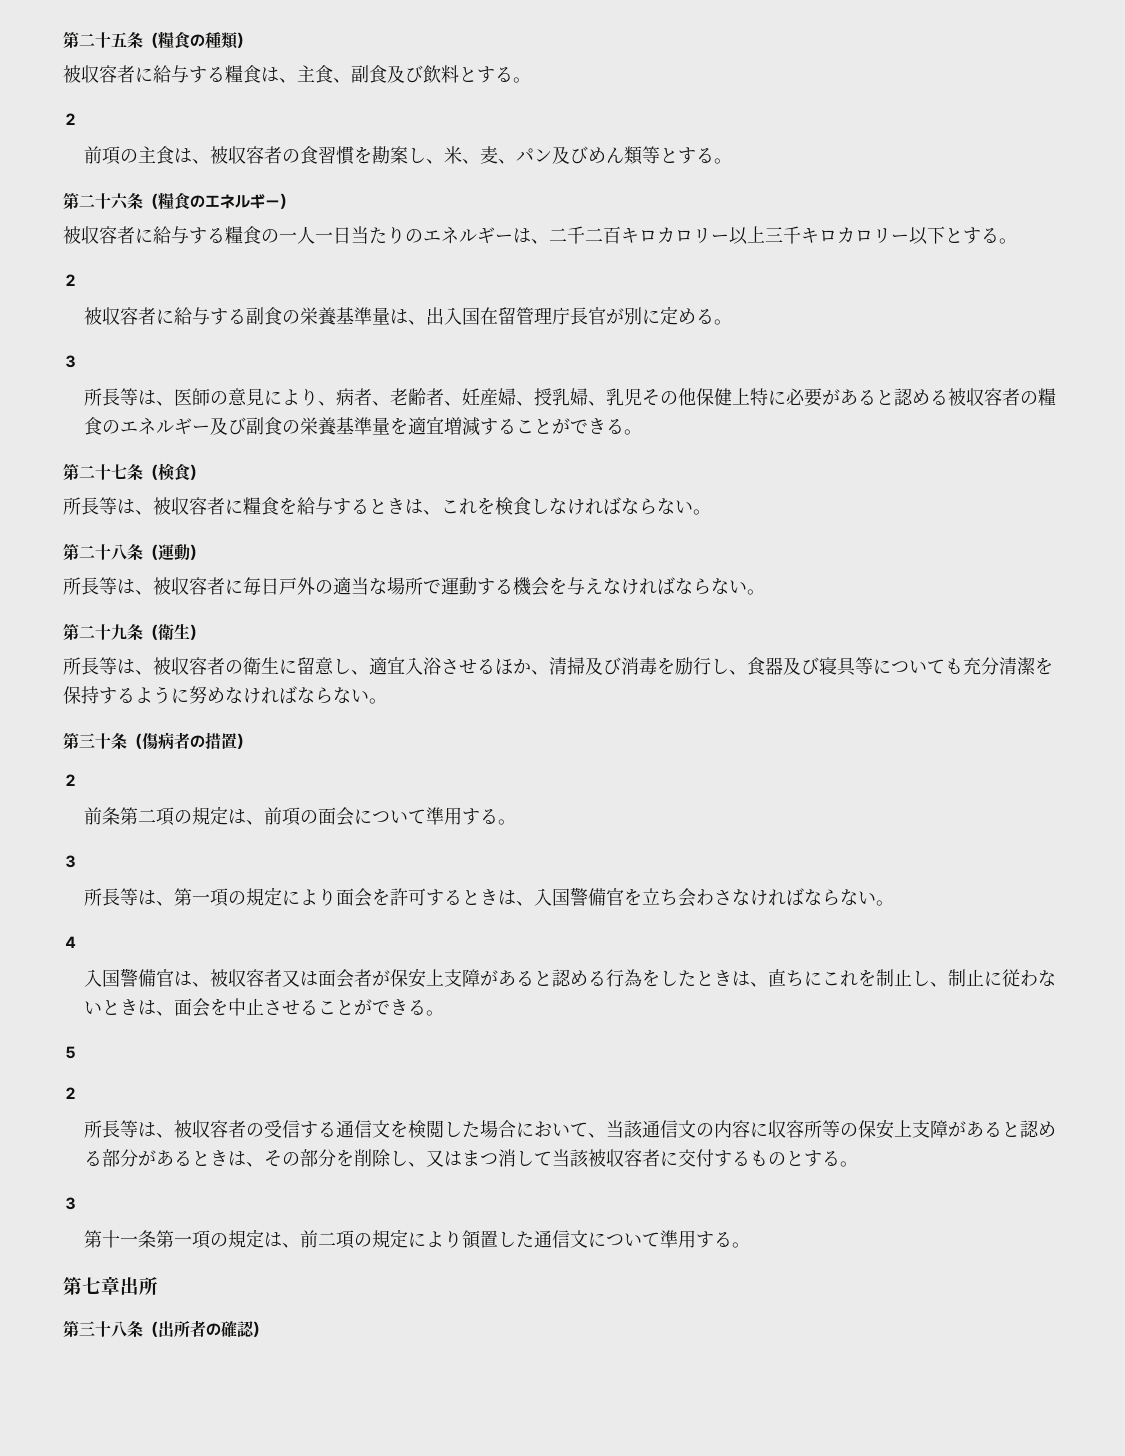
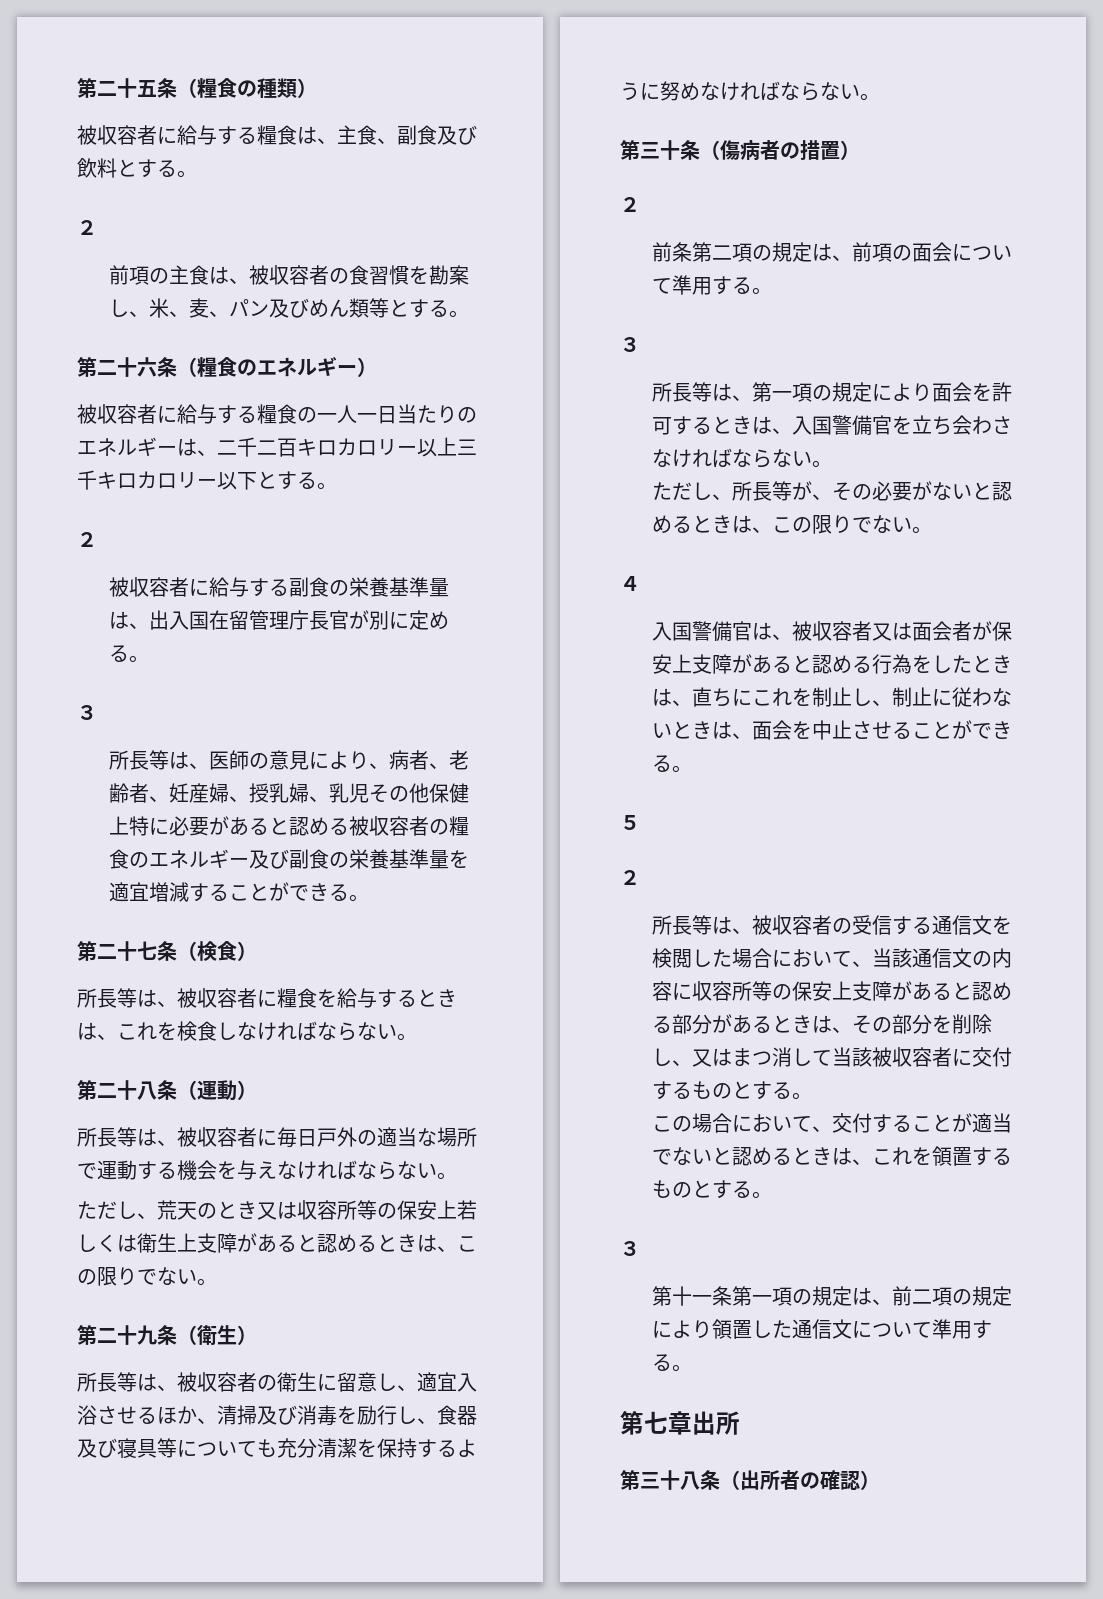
(765, 592) none -> [77,1200,477,1220] [77,1233,477,1253] [77,1266,217,1286] // ただし、荒天のとき又は収容所等の保安上若しくは衛生上支障があると認めるときは、この限りでない。
(895, 903) none -> [652,481,1013,501] [652,514,933,534] // ただし、所長等が、その必要がないと認めるときは、この限りでない。
(859, 1164) none -> [652,1113,1013,1133] [652,1146,1013,1166] [652,1180,773,1199] // この場合において、交付することが適当でないと認めるときは、これを領置するものとする。

